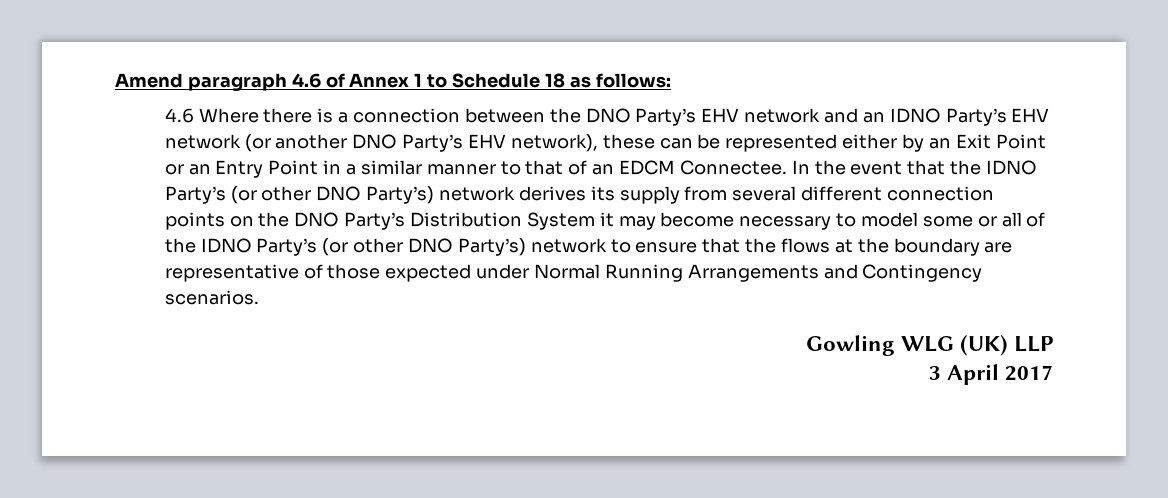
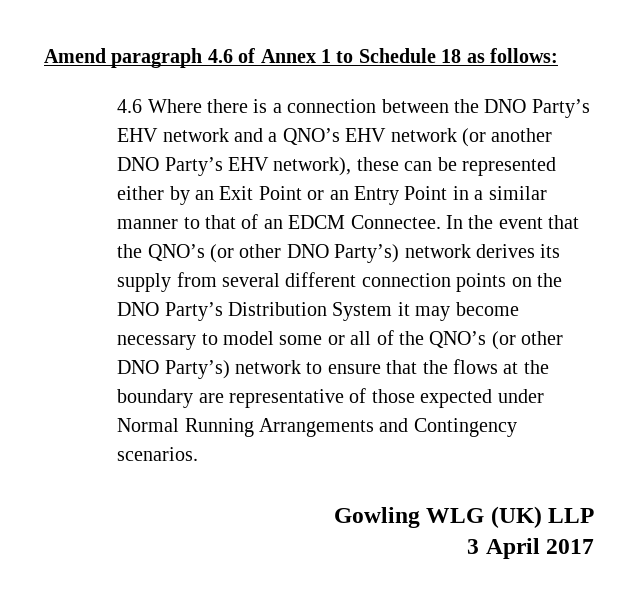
[862,108,1007,126] an IDNO Party’s -> [268,128,340,145] a QNO’s
[986,160,1038,175] [164,186,226,204] IDNO Party’s -> [147,244,205,261] QNO’s
[200,238,318,256] IDNO Party’s -> [429,331,487,348] QNO’s

